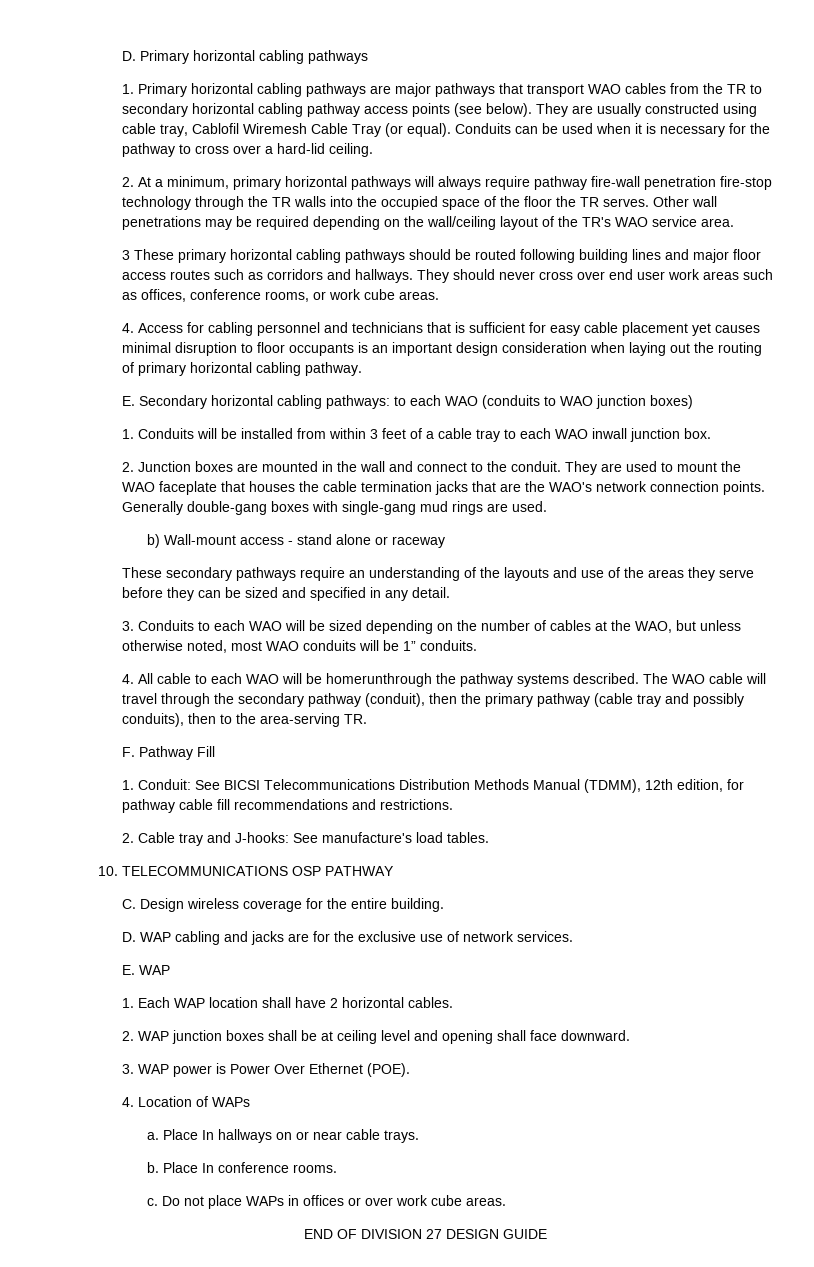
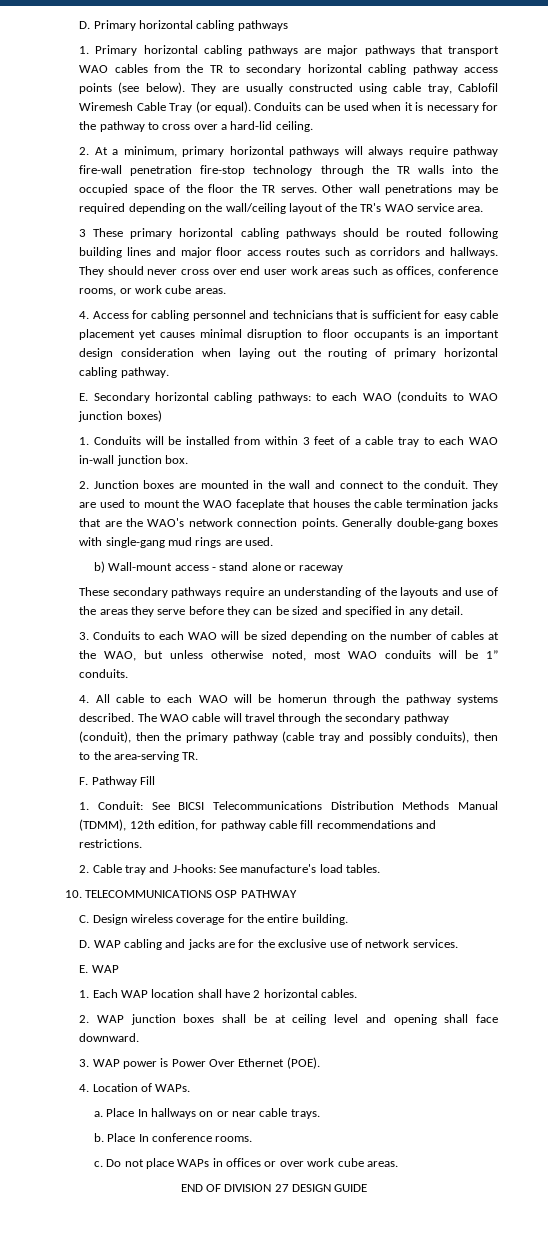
[592,428,628,439] inwall -> [79,455,115,464] in-wall
[326,673,433,687] homerunthrough -> [277,694,377,705] homerun through
[212,1097,251,1107] WAPs -> [155,1084,191,1092] WAPs.

